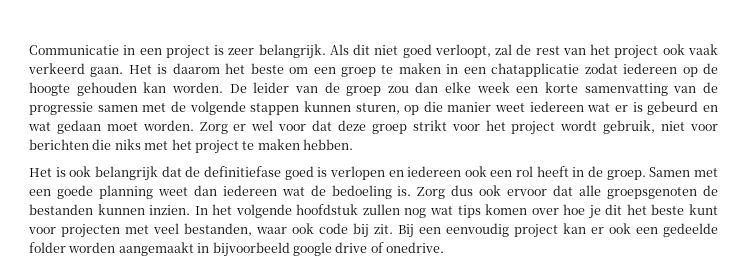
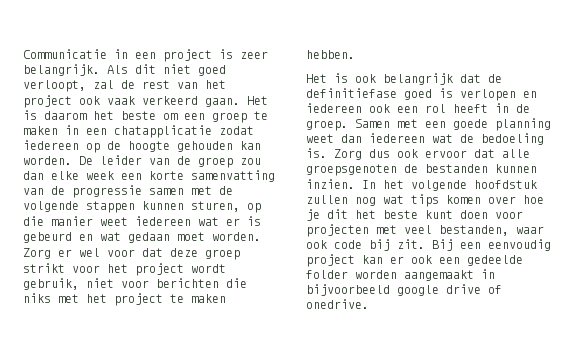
(718, 209) none -> [460,210,488,219] doen

